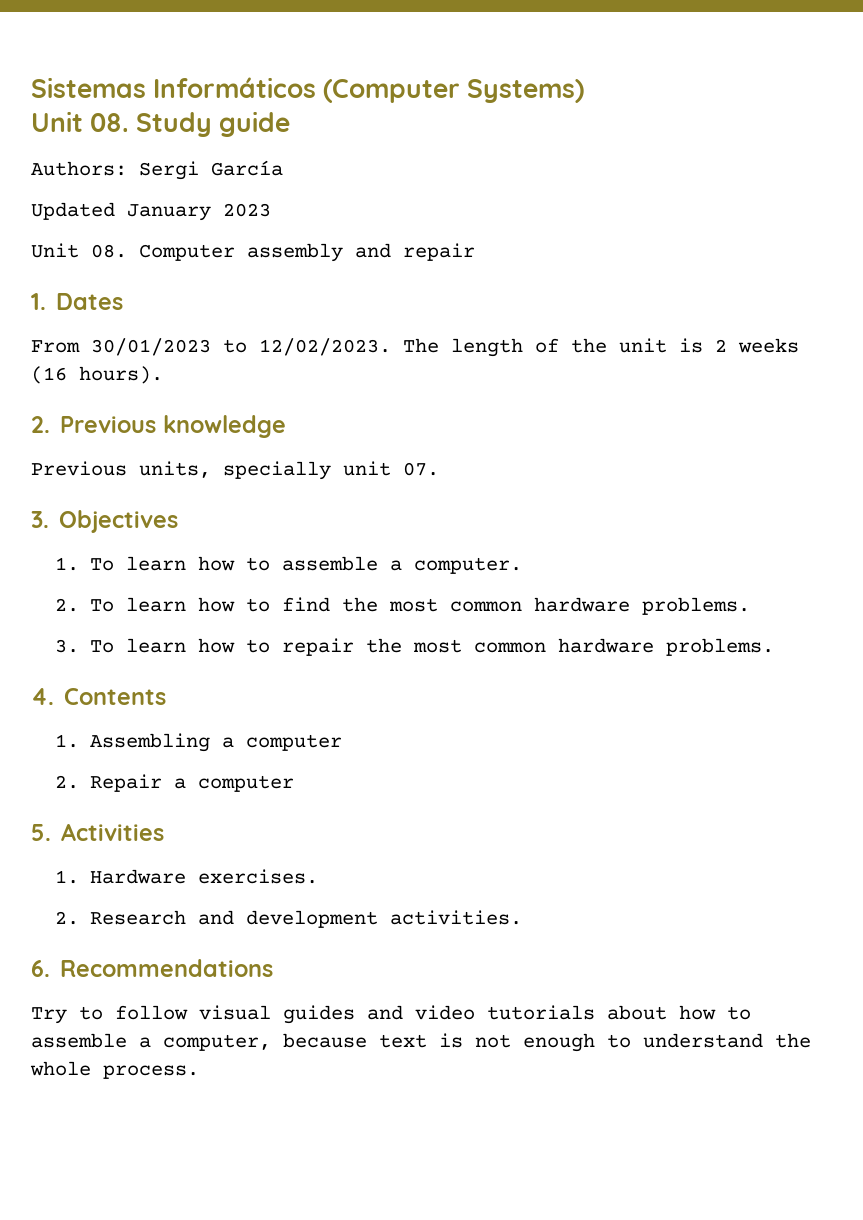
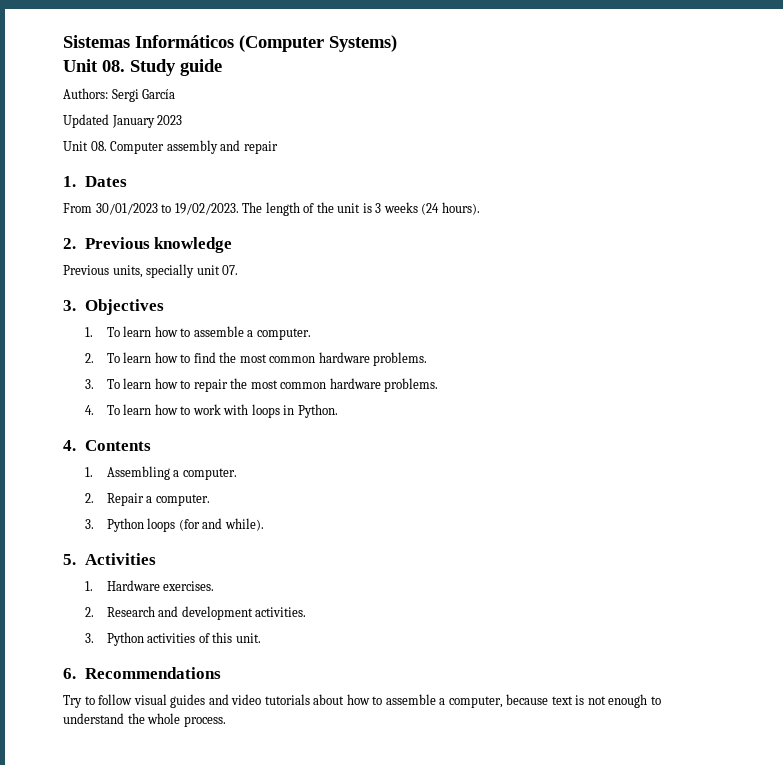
[259,338,391,356] 12/02/2023. -> [174,203,239,215] 19/02/2023.
[715,338,799,353] [31,366,67,384] 2 weeks (16 -> [375,202,440,215] 3 weeks (24
(774, 647) none -> [84,404,338,418] // 4. To learn how to work with loops in Python.
[245,734,342,751] computer -> [182,468,237,480] computer.
[197,775,294,792] computer -> [155,494,210,506] [84,518,264,532] computer. // 3. Python loops (for and while).
(522, 917) none -> [84,632,261,646] // 3. Python activities of this unit.

